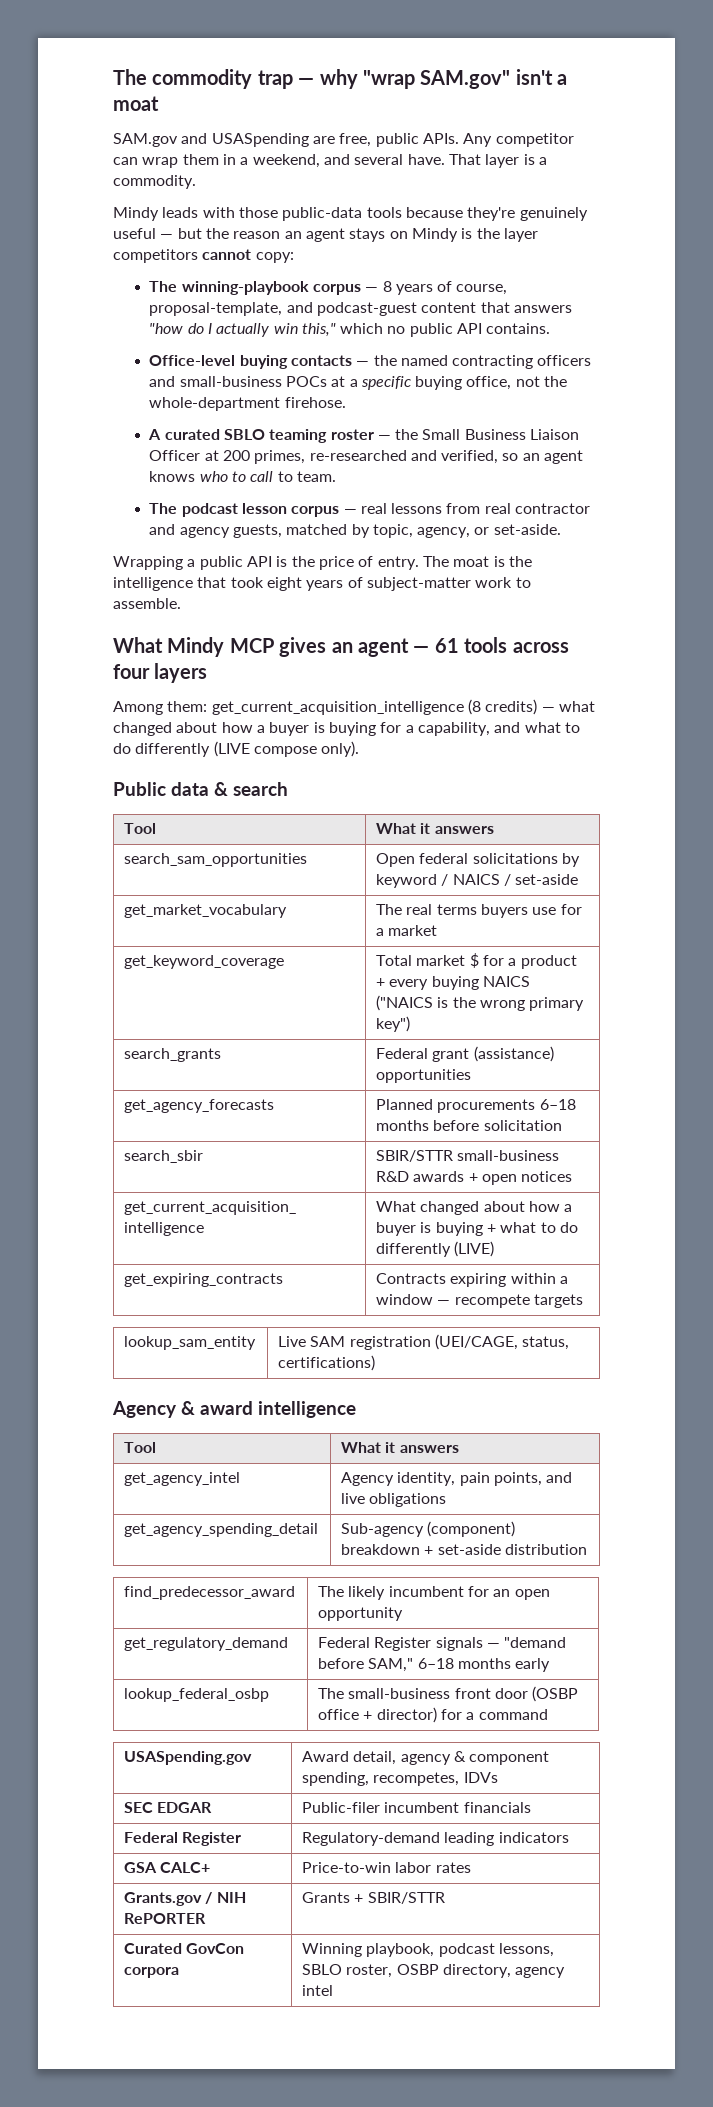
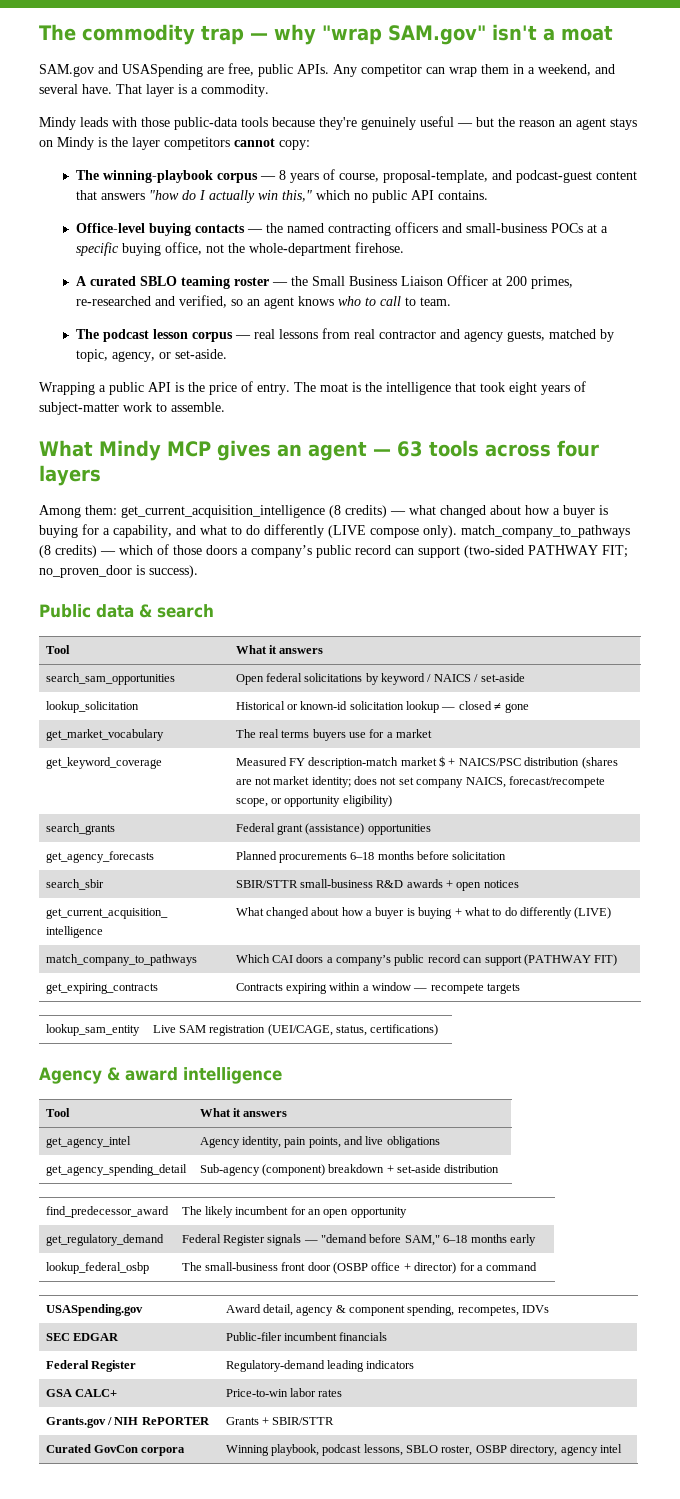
[434,638,459,653] 61 -> [397,441,423,457] 63
(360, 749) none -> [461,525,630,538] [39,544,628,558] [39,565,198,578] match_company_to_pathways (8 credits) — which of those doors a company’s public record can support (two-sided PATHWAY FIT; no_proven_door is success).
(579, 879) none -> [45,701,139,713] [235,701,529,713] // lookup_solicitation | Historical or known-id solicitation lookup — closed ≠ gone
[376,953,577,969] [376,976,531,990] [376,995,585,1011] [376,1016,411,1032] Total market $ for a product + every buying NAICS ("NAICS is the wrong primary key") -> [235,756,618,769] [235,776,605,788] [235,795,392,807] Measured FY description-match market $ + NAICS/PSC distribution (shares are not market identity; does not set company NAICS, forecast/recompete scope, or opportunity eligibility)
(495, 1249) none -> [45,954,197,966] [235,954,618,966] // match_company_to_pathways | Which CAI doors a company’s public record can support (PATHWAY FIT)

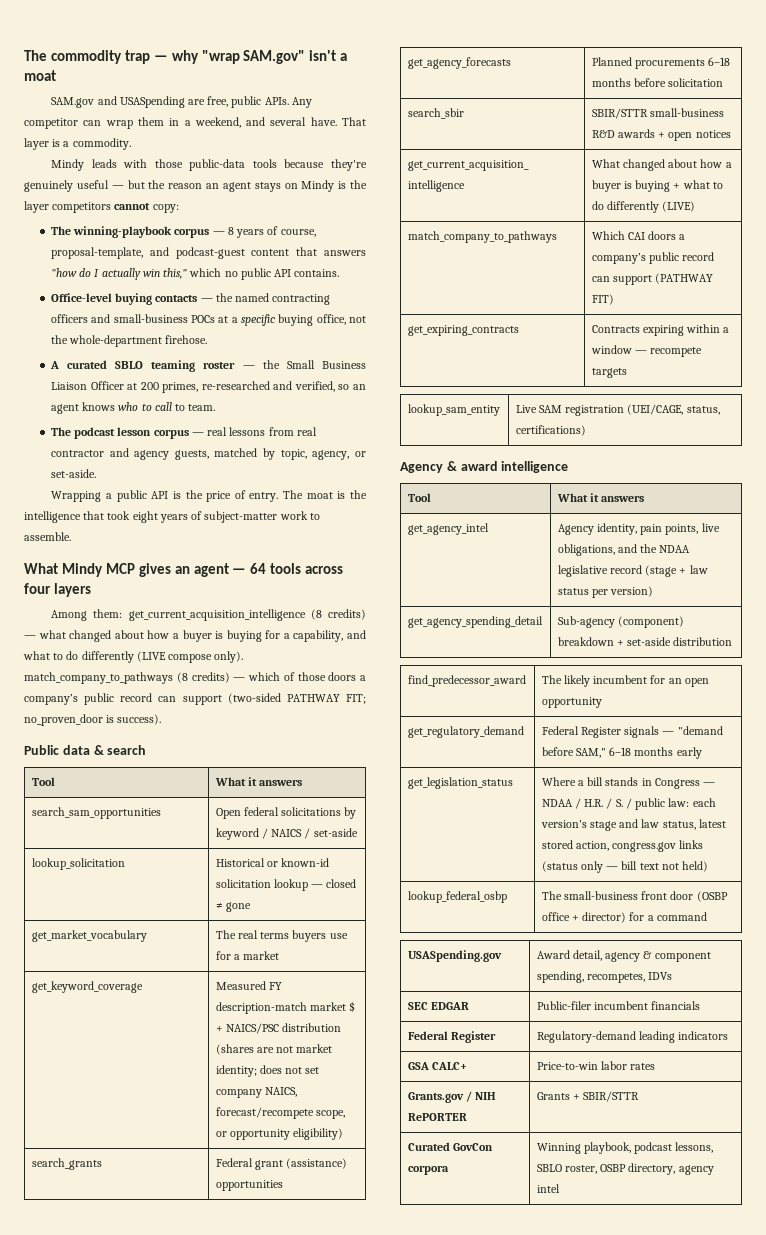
[397,441,423,457] 63 -> [250,563,267,574] 64
[344,1136,440,1148] and live obligations -> [701,523,720,532] [557,544,691,556] [557,565,708,577] [557,586,654,598] live obligations, and the NDAA legislative record (stage + law status per version)
(536, 1240) none -> [407,777,513,789] [541,777,716,789] [541,798,716,810] [540,819,726,831] [541,840,704,852] [541,861,709,873] // get_legislation_status | Where a bill stands in Congress — NDAA / H.R. / S. / public law: each version's stage and law status, latest stored action, congress.gov links (status only — bill text not held)

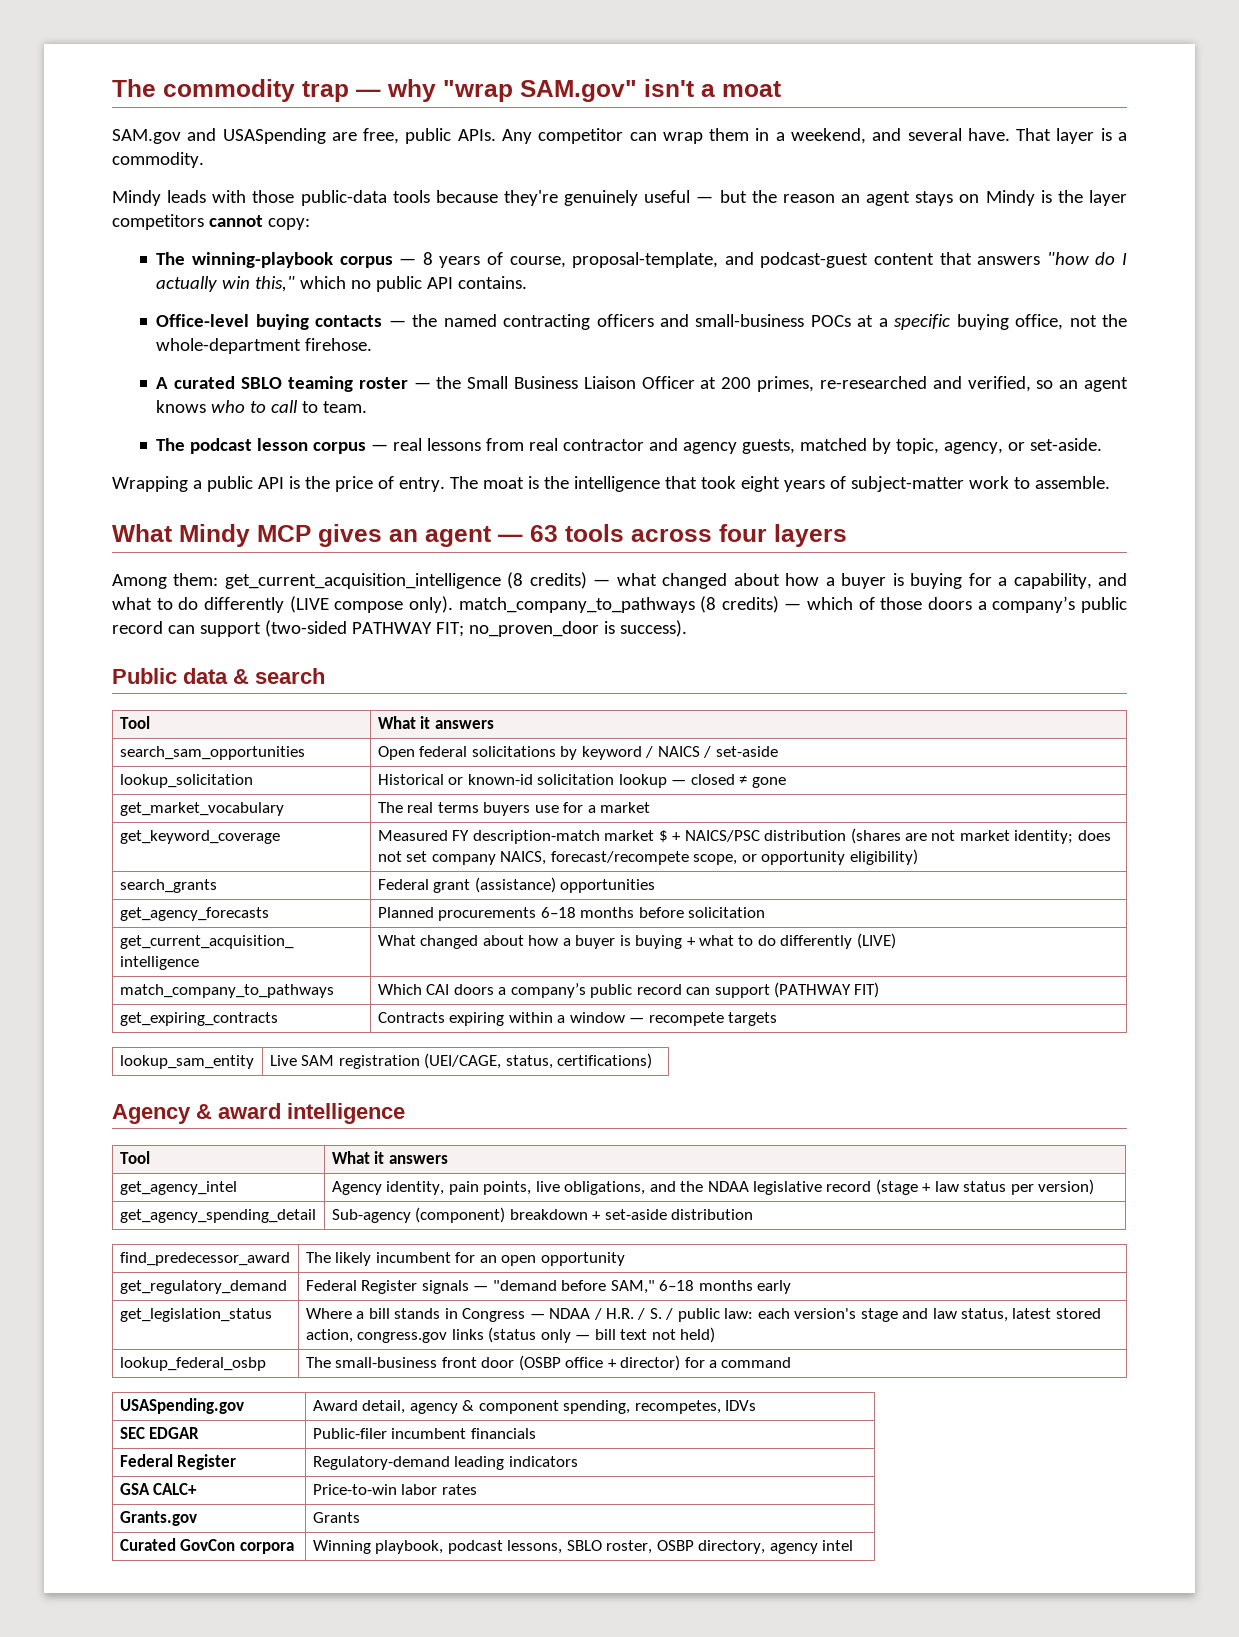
[250,563,267,574] 64 -> [530,525,558,542] 63
[407,108,464,119] [591,108,724,119] [591,129,731,141] // search_sbir | SBIR/STTR small-business R&D awards + open notices -> (766, 912) none
[465,1091,497,1102] [407,1113,467,1121] / NIH RePORTER -> (197, 1518) none
[572,1091,640,1102] + SBIR/STTR -> (360, 1517) none

